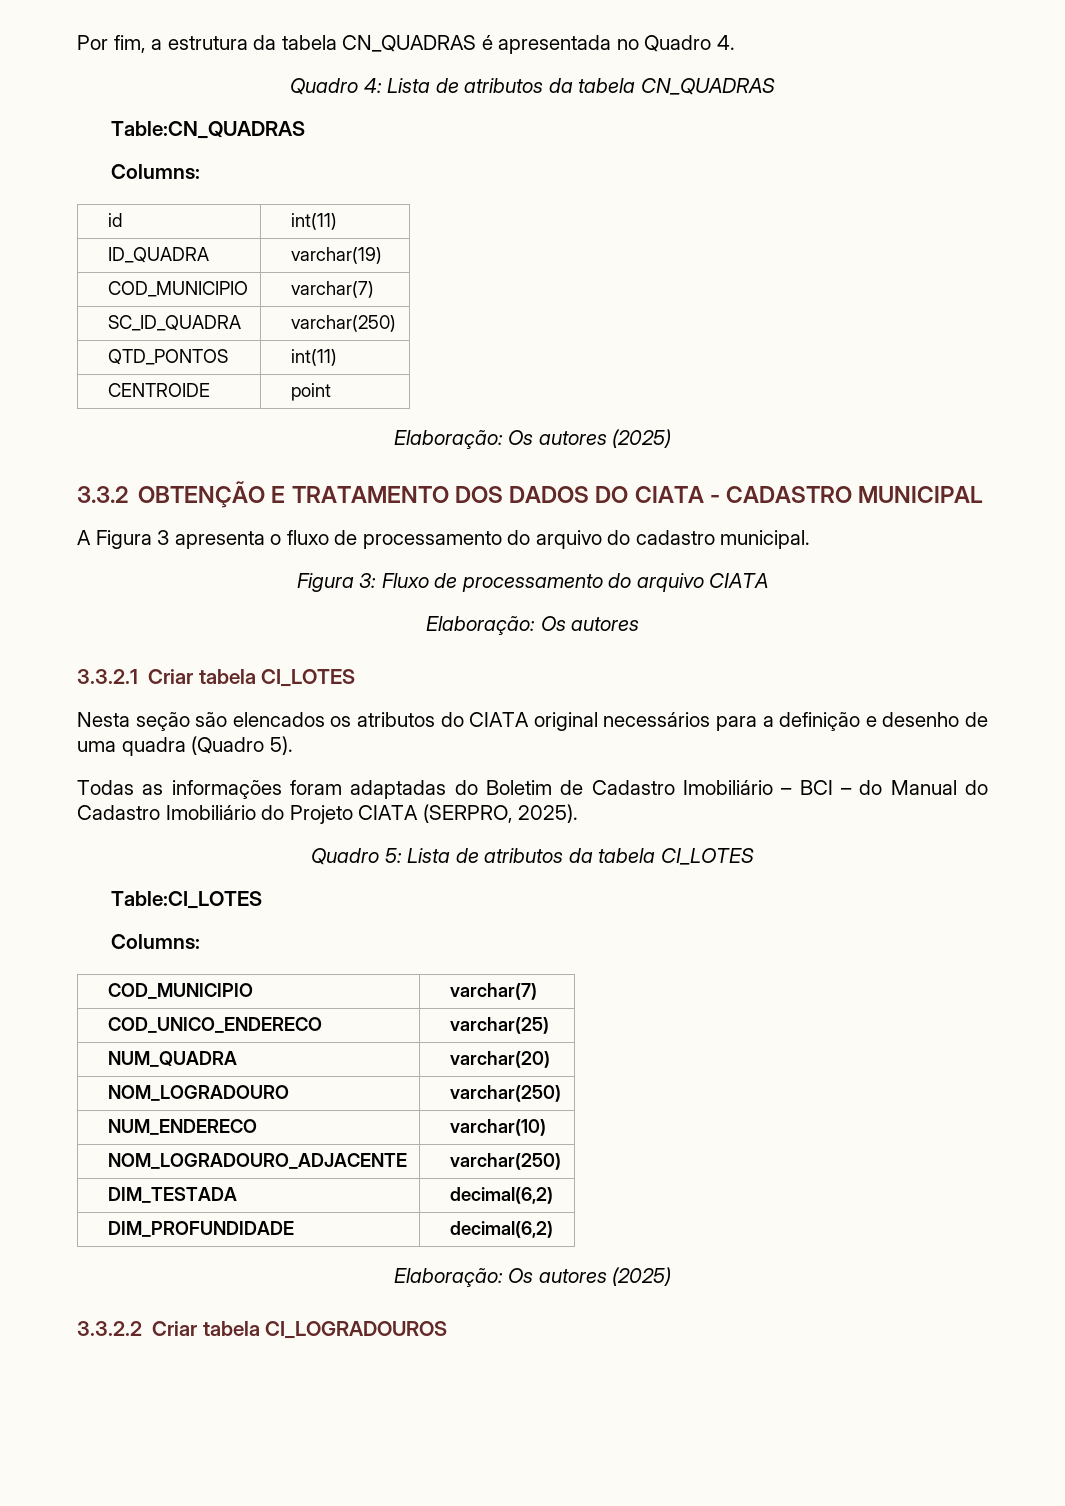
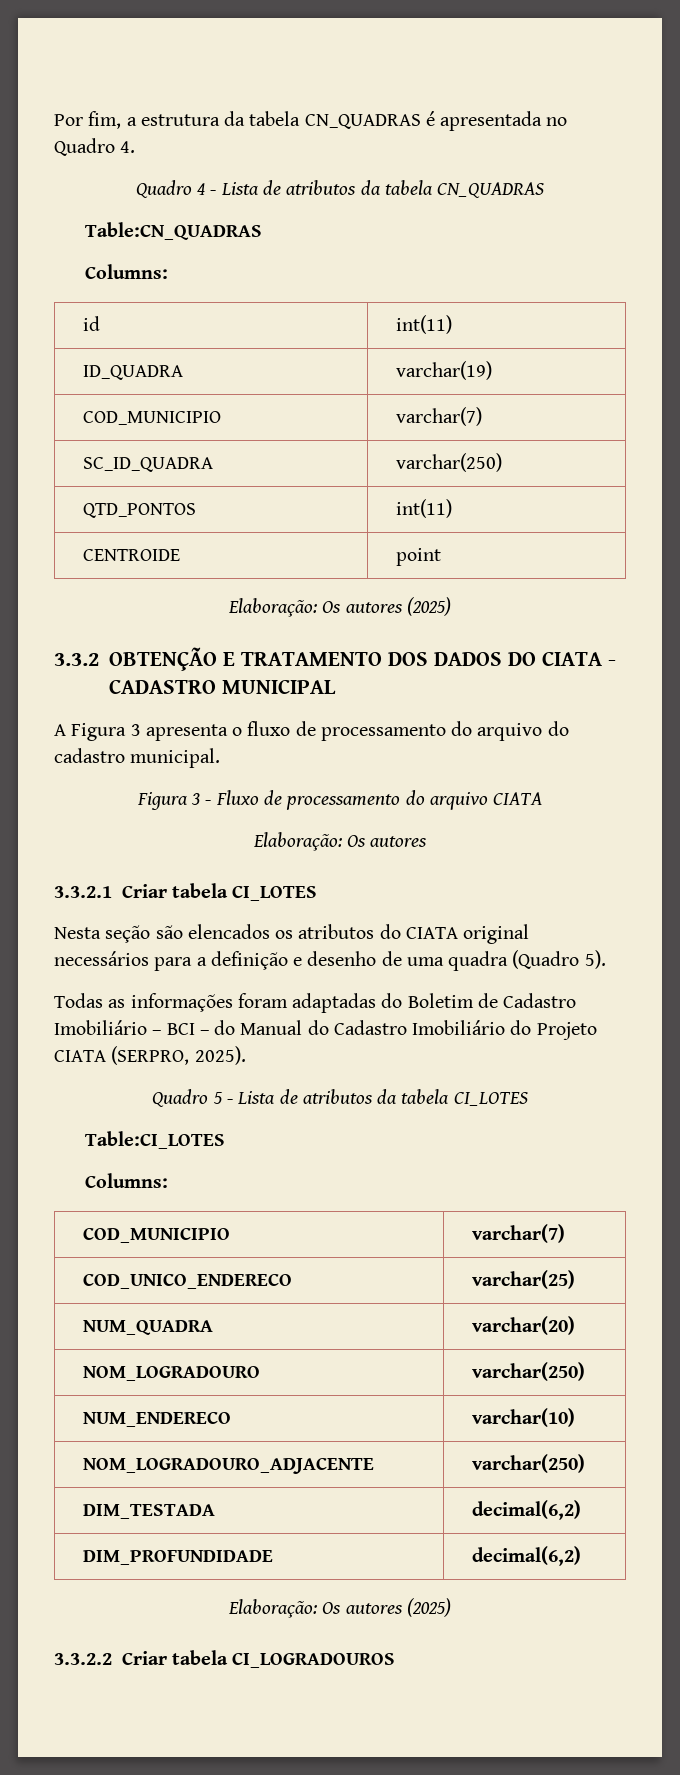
[363,78,382,93] 4: -> [197,183,217,195] 4 -
[359,573,377,588] 3: -> [191,793,212,805] 3 -
[384,848,402,863] 5: -> [212,1092,233,1104] 5 -

